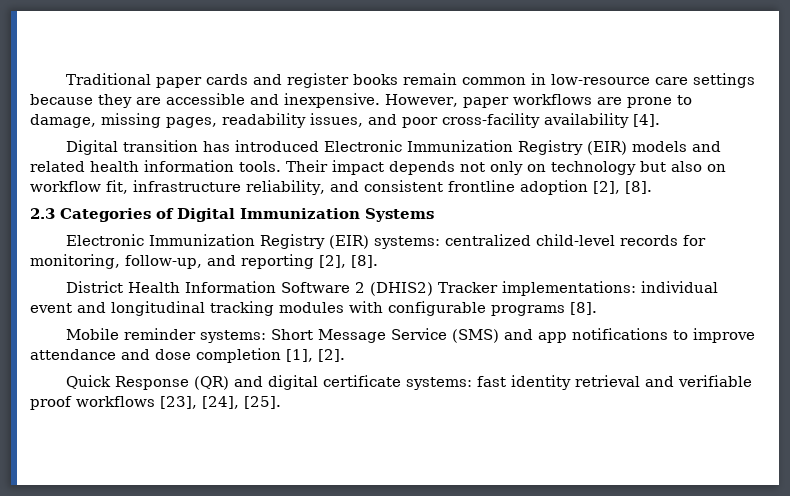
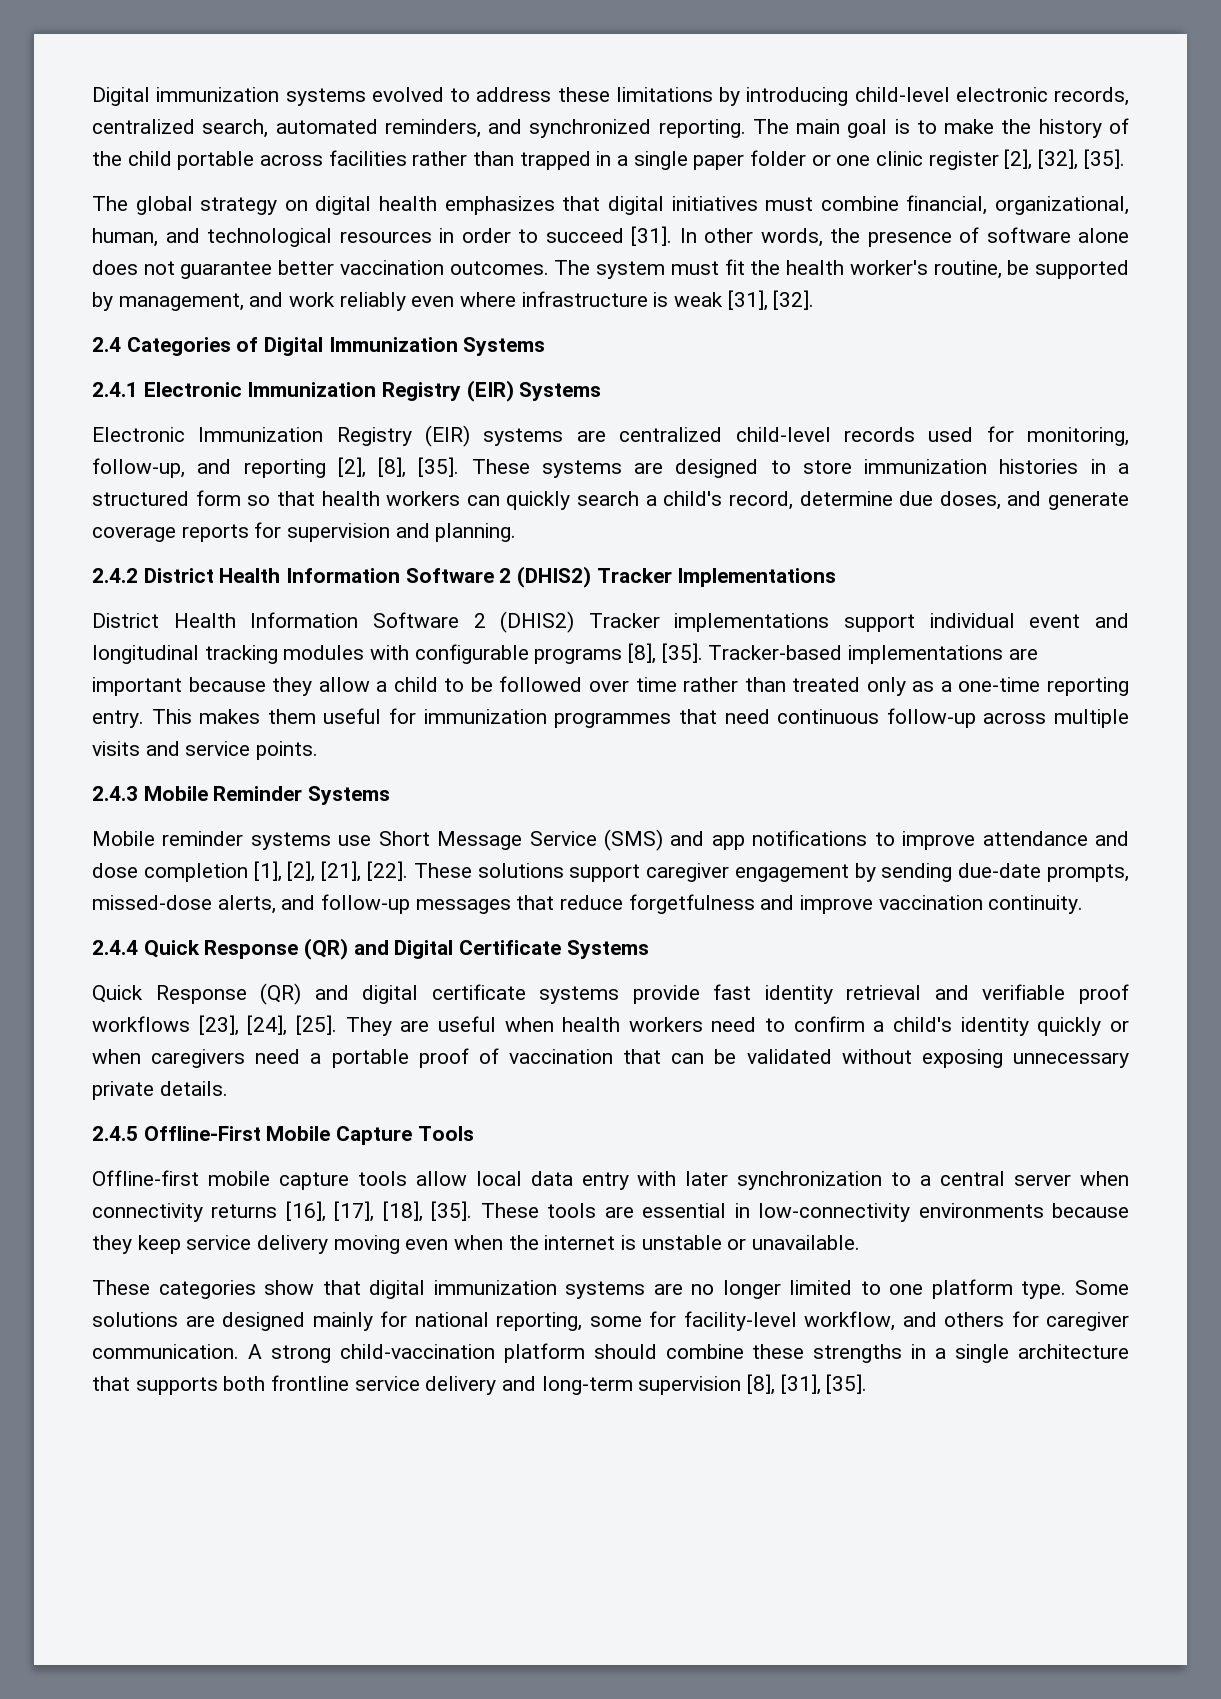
[65,73,755,88] [30,93,692,108] [30,113,660,128] [65,140,721,155] [30,160,726,175] [30,180,652,195] [30,208,55,219] Traditional paper cards and register books remain common in low-resource care settings because they are accessible and inexpensive. However, paper workflows are prone to damage, missing pages, readability issues, and poor cross-facility availability [4]. // Digital transition has introduced Electronic Immunization Registry (EIR) models and related health information tools. Their impact depends not only on technology but also on workflow fit, infrastructure reliability, and consistent frontline adoption [2], [8]. // 2.3 -> [92,87,1129,106] [92,118,1129,138] [92,149,1125,170] [92,195,1129,215] [92,226,1129,247] [92,259,1130,279] [92,290,815,311] [92,337,121,352] Digital immunization systems evolved to address these limitations by introducing child-level electronic records, centralized search, automated reminders, and synchronized reporting. The main goal is to make the history of the child portable across facilities rather than trapped in a single paper folder or one clinic register [2], [32], [35]. // The global strategy on digital health emphasizes that digital initiatives must combine financial, organizational, human, and technological resources in order to succeed [31]. In other words, the presence of software alone does not guarantee better vaccination outcomes. The system must fit the health worker's routine, be supported by management, and work reliably even where infrastructure is weak [31], [32]. // 2.4
[65,234,440,249] Electronic Immunization Registry (EIR) systems: -> [92,380,602,402] [92,425,606,447] 2.4.1 Electronic Immunization Registry (EIR) Systems // Electronic Immunization Registry (EIR) systems are
(678, 240) none -> [928,427,974,442] used
[351,255,378,268] [65,281,636,296] [8]. // District Health Information Software 2 (DHIS2) Tracker implementations: -> [378,457,1129,478] [92,490,1129,510] [92,522,517,542] [92,566,837,588] [92,611,916,633] [8], [35]. These systems are designed to store immunization histories in a structured form so that health workers can quickly search a child's record, determine due doses, and generate coverage reports for supervision and planning. // 2.4.2 District Health Information Software 2 (DHIS2) Tracker Implementations // District Health Information Software 2 (DHIS2) Tracker implementations support
[570,302,597,315] [8]. -> [628,643,1038,664] [92,676,1129,696] [92,708,1129,728] [92,741,319,760] [92,786,391,805] [8], [35]. Tracker-based implementations are important because they allow a child to be followed over time rather than treated only as a one-time reporting entry. This makes them useful for immunization programmes that need continuous follow-up across multiple visits and service points. // 2.4.3 Mobile Reminder Systems
[199,330,266,343] systems: -> [250,832,372,850] systems use
[318,349,345,362] [2]. -> [287,861,1129,882] [92,894,1084,914] [92,938,649,960] [2], [21], [22]. These solutions support caregiver engagement by sending due-date prompts, missed-dose alerts, and follow-up messages that reduce forgetfulness and improve vaccination continuity. // 2.4.4 Quick Response (QR) and Digital Certificate Systems
[405,377,472,390] systems: -> [539,985,700,1004] systems provide
(281, 402) none -> [345,1016,1129,1036] [92,1048,1129,1068] [92,1081,228,1100] [92,1126,474,1145] [92,1170,1130,1190] [92,1201,1129,1222] [92,1235,861,1254] [92,1279,1129,1299] [92,1311,1129,1331] [92,1343,1129,1363] [92,1374,868,1395] They are useful when health workers need to confirm a child's identity quickly or when caregivers need a portable proof of vaccination that can be validated without exposing unnecessary private details. // 2.4.5 Offline-First Mobile Capture Tools // Offline-first mobile capture tools allow local data entry with later synchronization to a central server when connectivity returns [16], [17], [18], [35]. These tools are essential in low-connectivity environments because they keep service delivery moving even when the internet is unstable or unavailable. // These categories show that digital immunization systems are no longer limited to one platform type. Some solutions are designed mainly for national reporting, some for facility-level workflow, and others for caregiver communication. A strong child-vaccination platform should combine these strengths in a single architecture that supports both frontline service delivery and long-term supervision [8], [31], [35].

